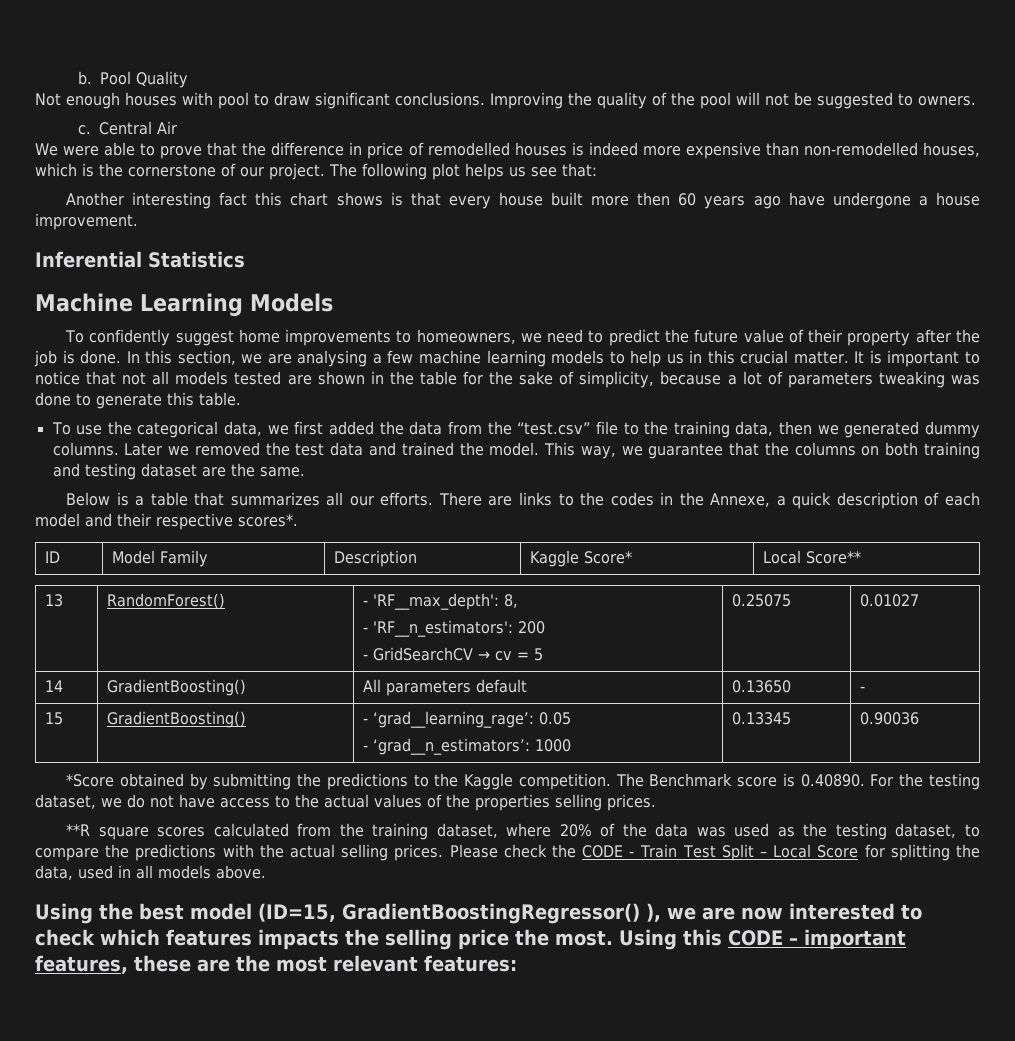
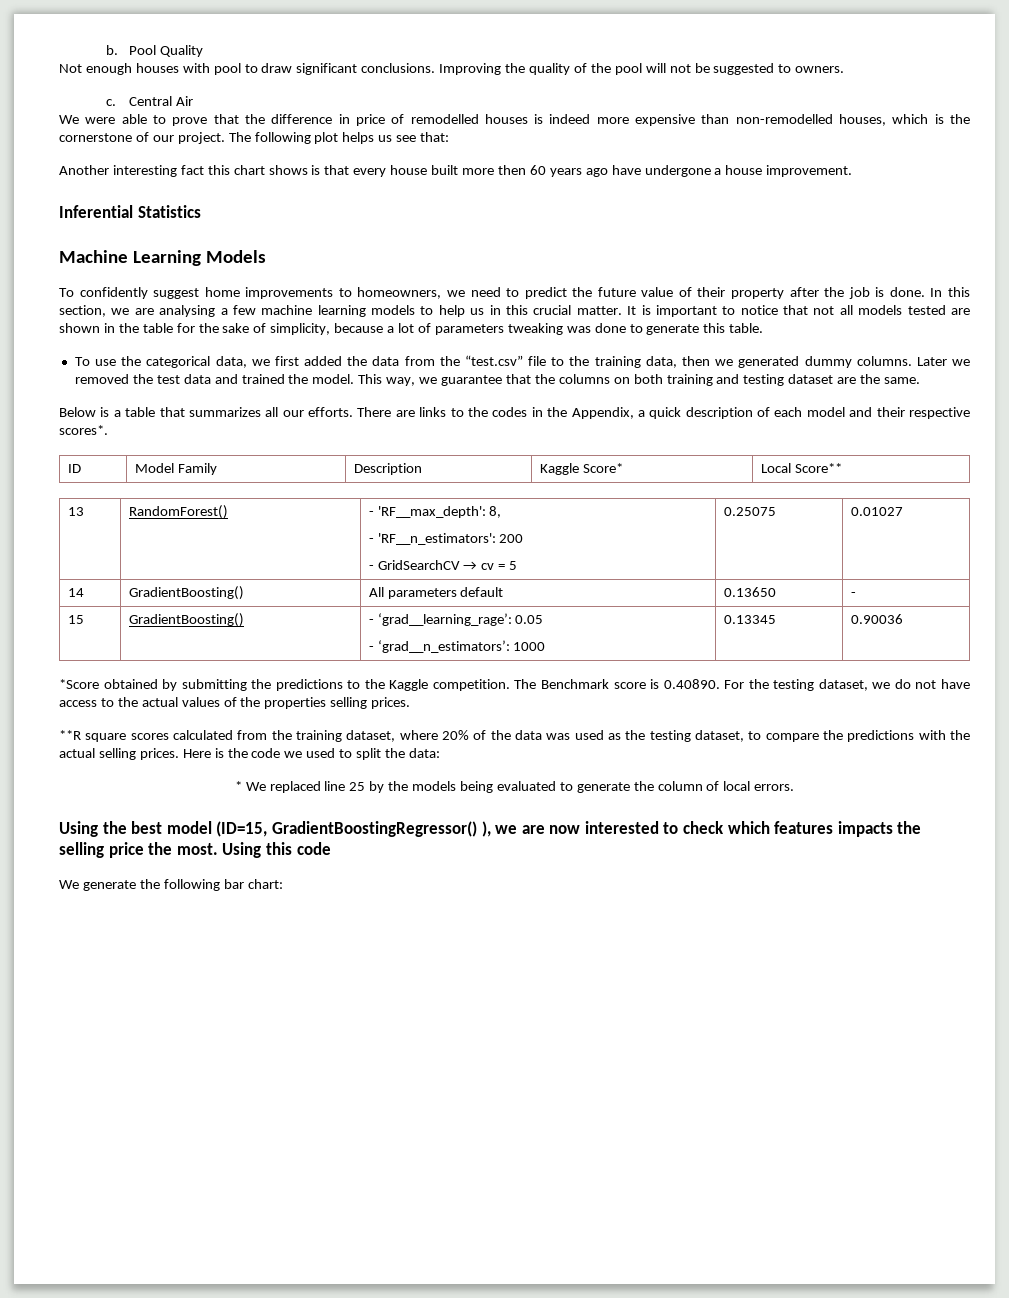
[710,493,771,507] Annexe, -> [571,407,634,419] Appendix,
[449,844,981,861] [35,865,266,880] Please check the CODE - Train Test Split – Local Score for splitting the data, used in all models above. -> [182,748,440,760] [234,781,795,793] Here is the code we used to split the data: // * We replaced line 25 by the models being evaluated to generate the column of local errors.
[728,929,906,950] [35,955,517,974] CODE – important features, these are the most relevant features: -> [296,842,331,855] [59,879,283,891] code // We generate the following bar chart:

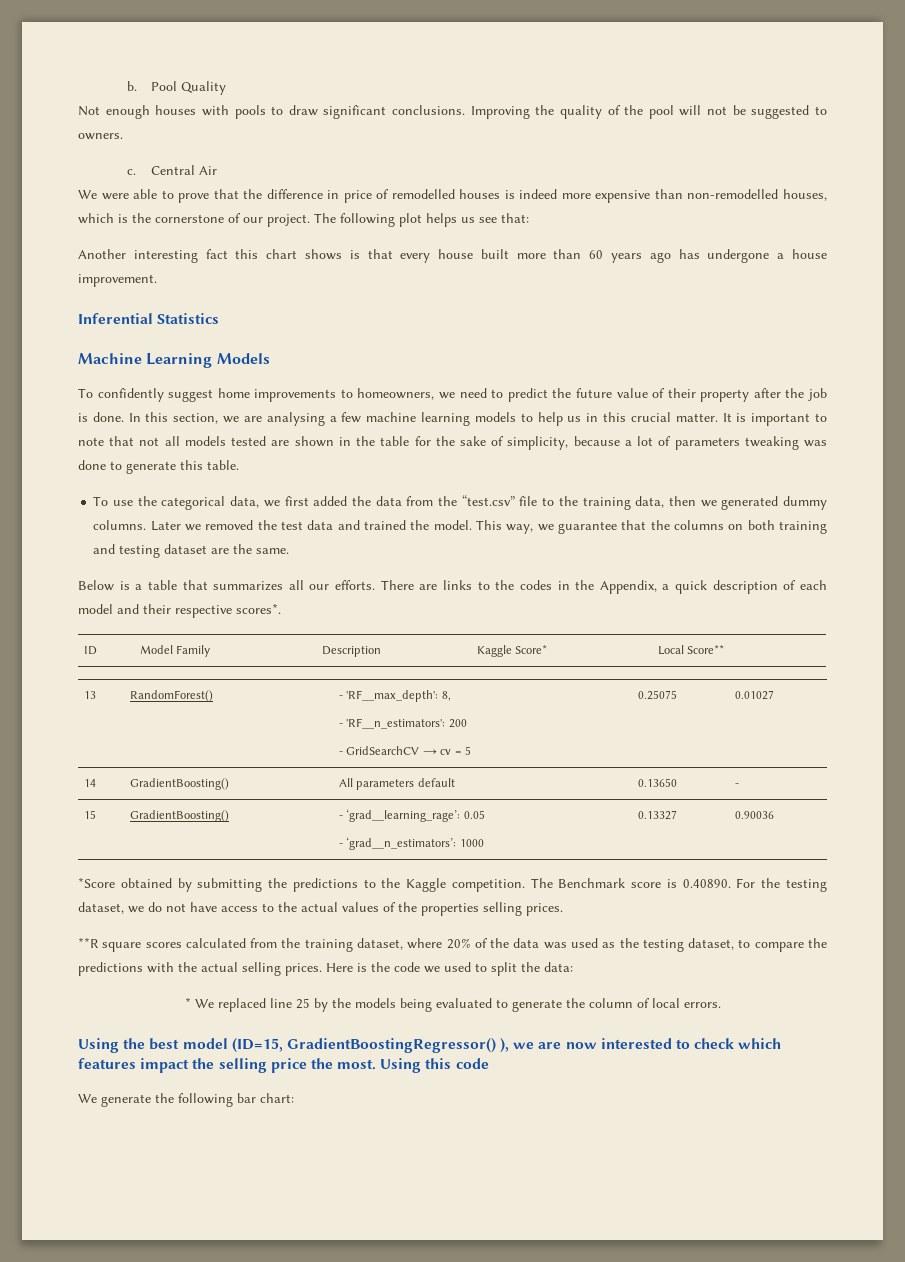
[213,63,241,75] pool -> [234,105,266,119] pools
[497,165,526,175] then -> [553,249,582,259] than
[611,165,641,175] have -> [678,249,700,259] has
[740,305,778,315] notice -> [78,437,104,446] note
[723,615,776,624] 0.13345 -> [638,810,678,820] 0.13327
[837,821,893,837] impacts -> [140,1058,190,1073] impact

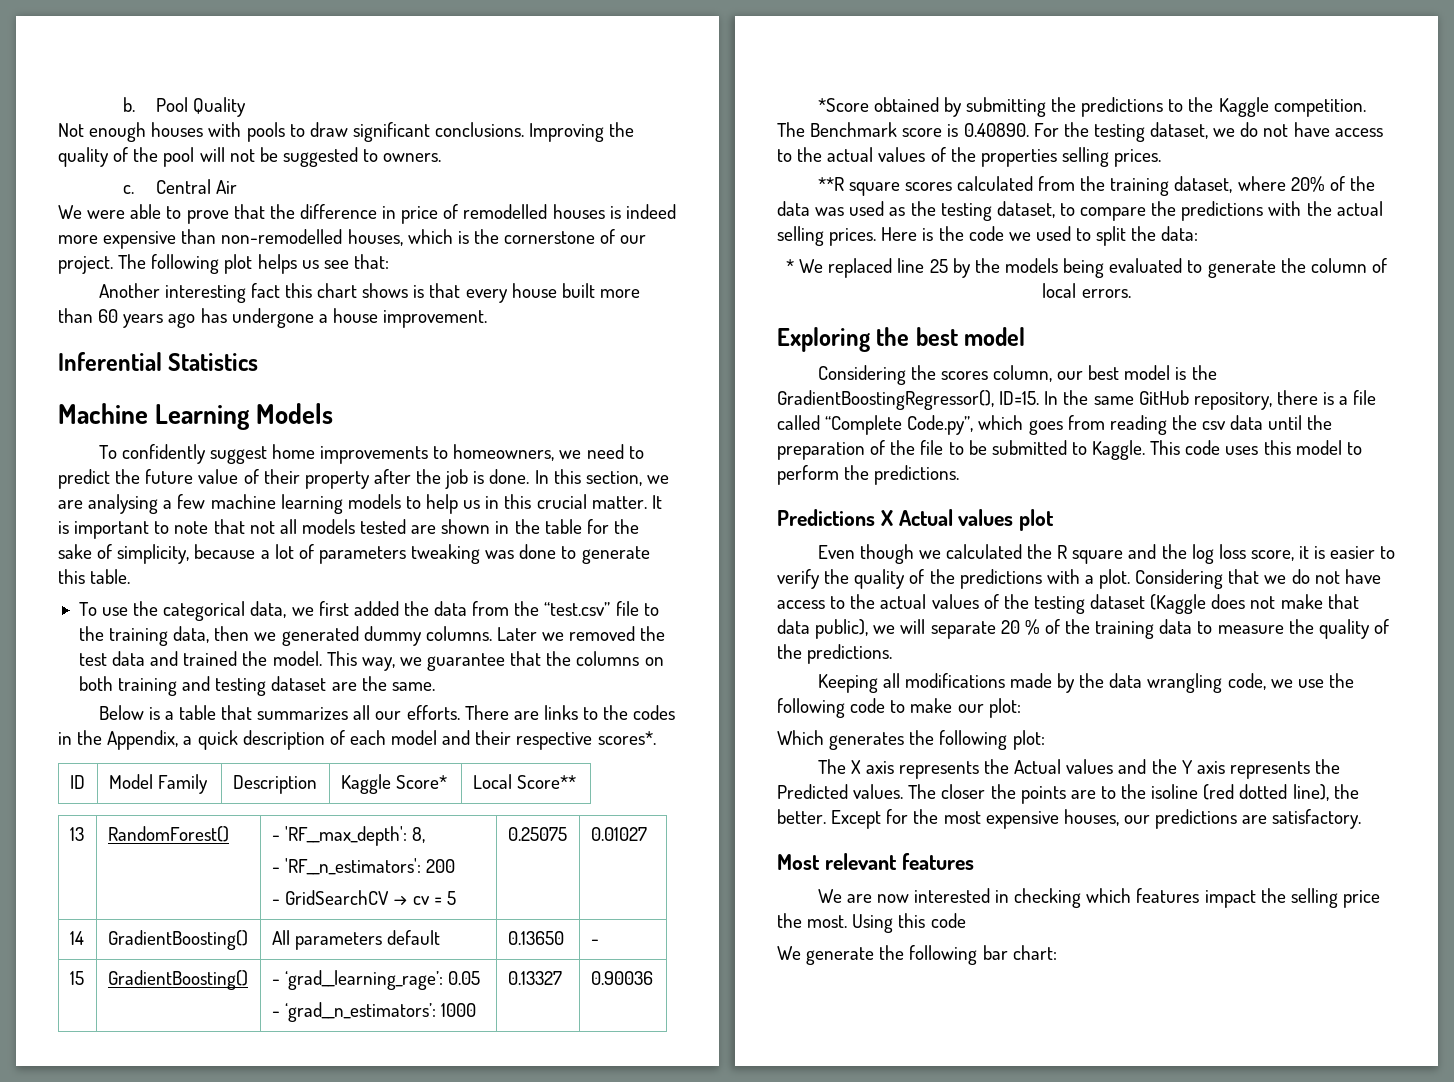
[78,1038,119,1053] Using -> [777,327,870,352] Exploring
[231,1038,535,1053] (ID=15, GradientBoostingRegressor() ), we -> [817,365,1217,385] [777,390,1377,410] [777,415,1333,435] [777,440,1362,460] [777,465,960,485] [777,509,1055,531] [817,544,1396,564] [777,569,1381,589] [777,594,1359,614] [777,619,1389,639] [777,644,893,664] [817,673,1354,693] [777,698,1021,718] [777,730,1045,750] [817,759,1341,779] [777,784,1359,804] [777,809,1362,829] [777,853,974,870] [817,889,842,903] // Considering the scores column, our best model is the GradientBoostingRegressor(), ID=15. In the same GitHub repository, there is a file called “Complete Code.py”, which goes from reading the csv data until the preparation of the file to be submitted to Kaggle. This code uses this model to perform the predictions. // Predictions X Actual values plot // Even though we calculated the R square and the log loss score, it is easier to verify the quality of the predictions with a plot. Considering that we do not have access to the actual values of the testing dataset (Kaggle does not make that data public), we will separate 20 % of the training data to measure the quality of the predictions. // Keeping all modifications made by the data wrangling code, we use the following code to make our plot: // Which generates the following plot: // The X axis represents the Actual values and the Y axis represents the Predicted values. The closer the points are to the isoline (red dotted line), the better. Except for the most expensive houses, our predictions are satisfactory. // Most relevant features // We
[676,1038,735,1049] to check -> [995,888,1082,908] in checking

